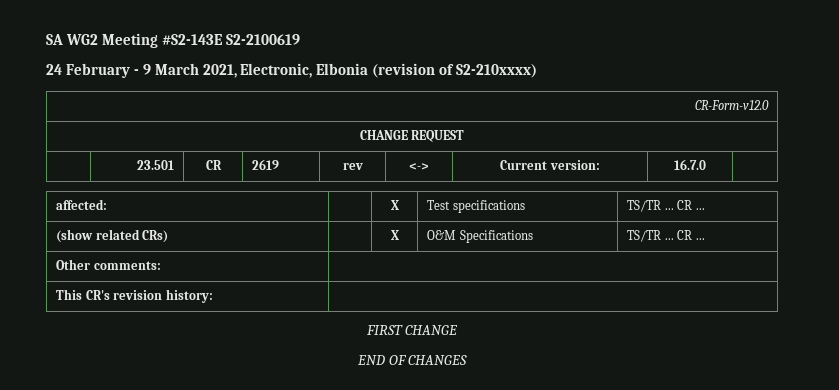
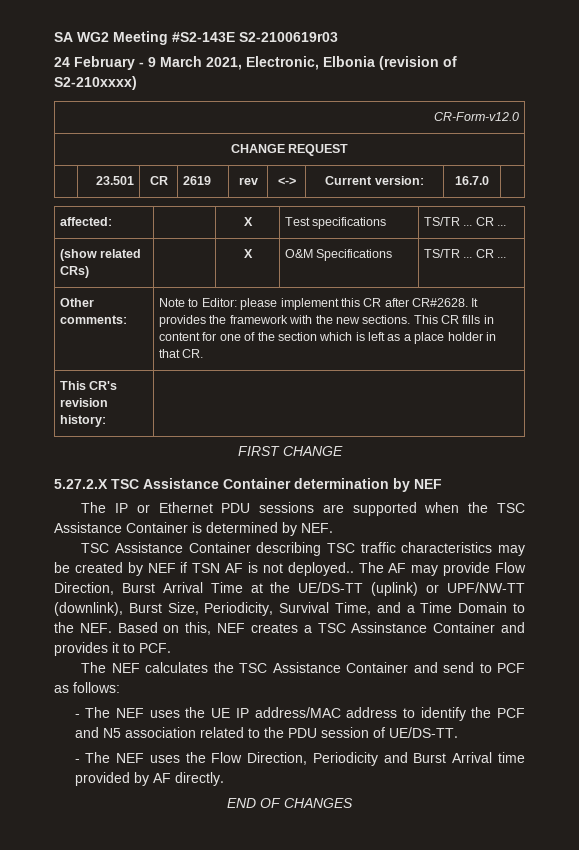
[225,34,300,45] S2-2100619 -> [239,32,338,42] S2-2100619r03
(161, 265) none -> [159,298,479,310] [159,315,494,327] [159,332,496,344] [159,349,204,358] Note to Editor: please implement this CR after CR#2628. It provides the framework with the new sections. This CR fills in content for one of the section which is left as a place holder in that CR.
(459, 330) none -> [54,478,442,492] [81,502,525,516] [54,522,333,536] [81,542,525,556] [54,562,526,576] [54,582,525,596] [54,602,526,616] [54,622,525,635] [54,642,171,656] [81,662,525,673] [54,682,120,693] [74,707,525,721] [74,727,458,738] [74,752,525,766] [74,772,224,786] // 5.27.2.X TSC Assistance Container determination by NEF // The IP or Ethernet PDU sessions are supported when the TSC Assistance Container is determined by NEF. // TSC Assistance Container describing TSC traffic characteristics may be created by NEF if TSN AF is not deployed.. The AF may provide Flow Direction, Burst Arrival Time at the UE/DS-TT (uplink) or UPF/NW-TT (downlink), Burst Size, Periodicity, Survival Time, and a Time Domain to the NEF. Based on this, NEF creates a TSC Assinstance Container and provides it to PCF. // The NEF calculates the TSC Assistance Container and send to PCF as follows: // - The NEF uses the UE IP address/MAC address to identify the PCF and N5 association related to the PDU session of UE/DS-TT. // - The NEF uses the Flow Direction, Periodicity and Burst Arrival time provided by AF directly.

